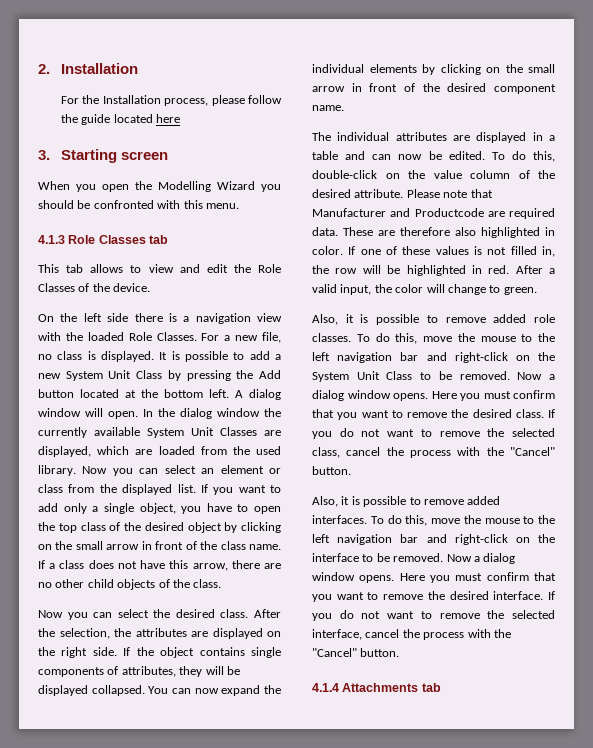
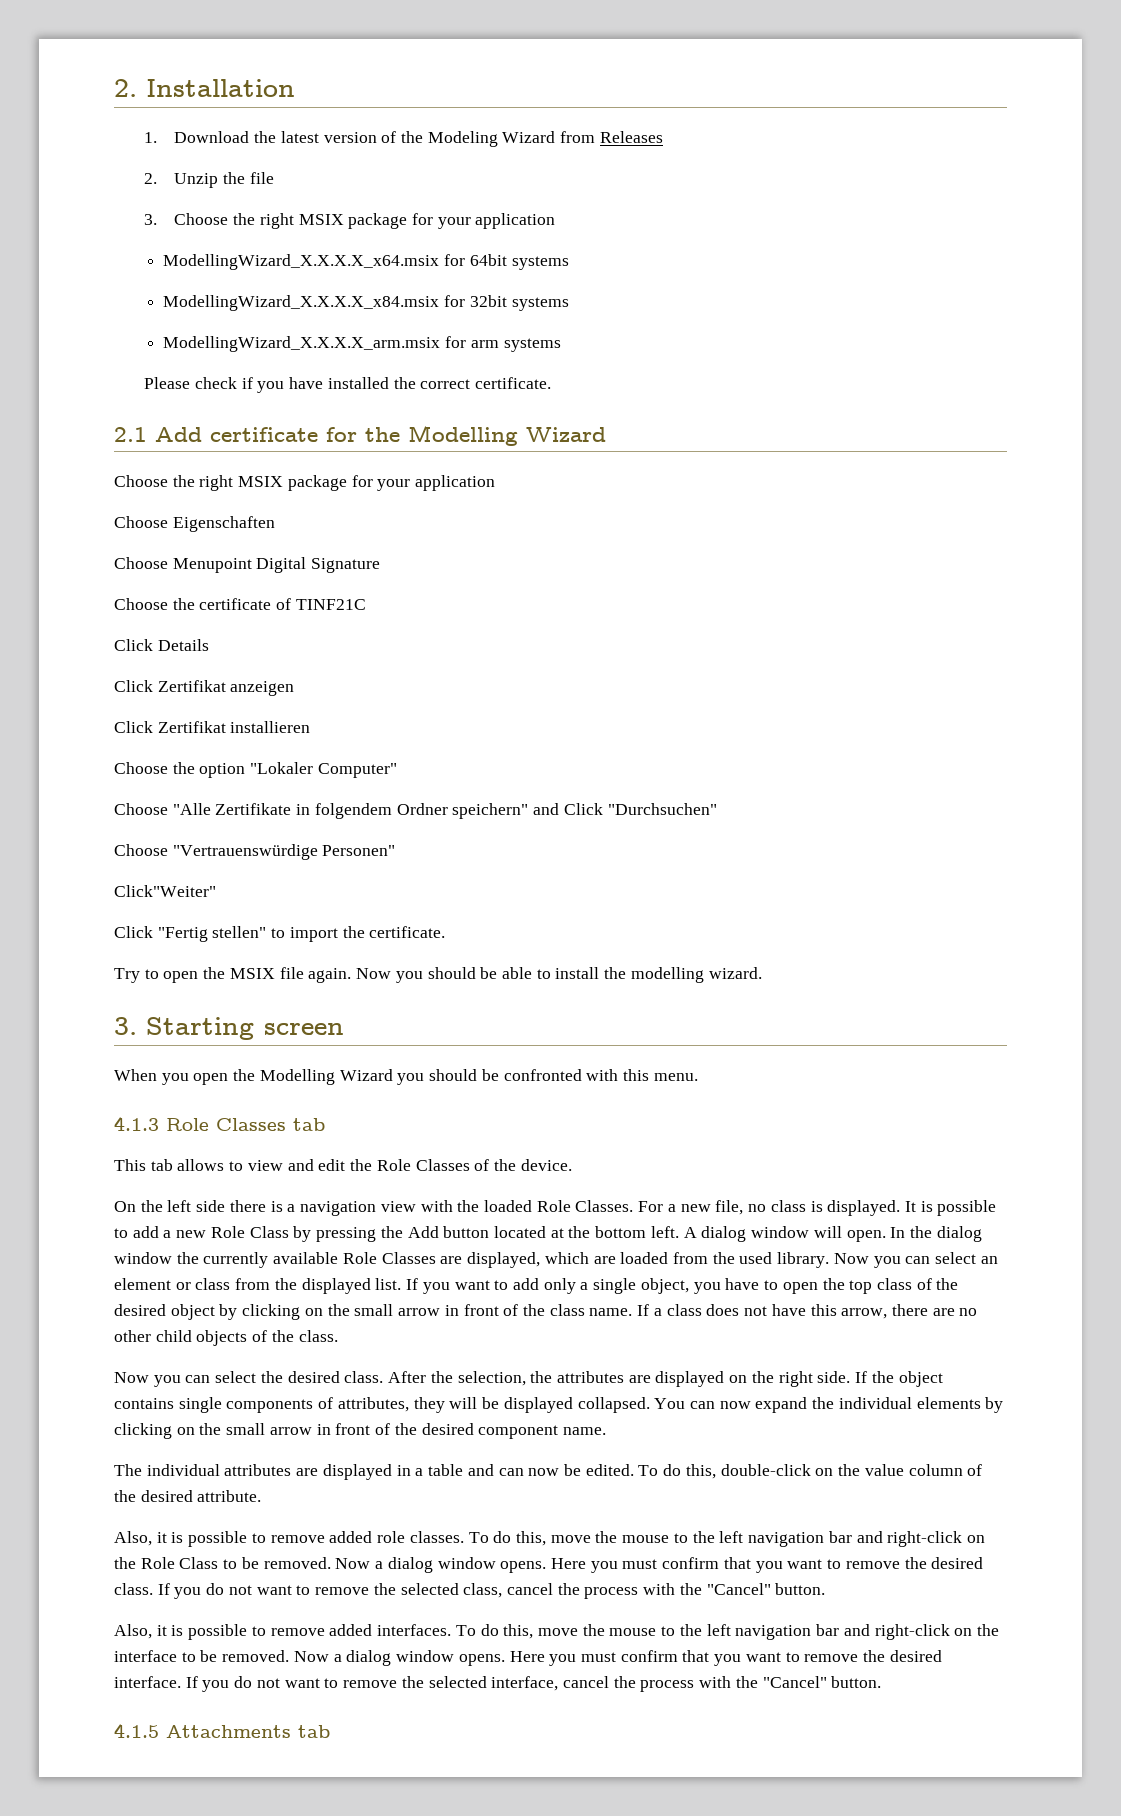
[60,95,282,106] [60,114,181,125] For the Installation process, please follow the guide located here -> [144,131,663,147] [144,172,274,188] [144,213,556,229] [163,254,569,270] [163,295,569,311] [163,336,561,352] [144,377,551,393] [114,425,606,446] [114,475,496,491] [114,516,275,532] [114,557,381,573] [114,598,366,610] [114,639,209,651] [114,680,295,696] [114,721,311,733] [114,762,397,778] [114,803,717,819] [114,844,396,860] [114,885,216,897] [114,926,446,942] [114,967,762,983] 1. Download the latest version of the Modeling Wizard from Releases // 2. Unzip the file // 3. Choose the right MSIX package for your application // ModellingWizard_X.X.X.X_x64.msix for 64bit systems // ModellingWizard_X.X.X.X_x84.msix for 32bit systems // ModellingWizard_X.X.X.X_arm.msix for arm systems // Please check if you have installed the correct certificate. // 2.1 Add certificate for the Modelling Wizard // Choose the right MSIX package for your application // Choose Eigenschaften // Choose Menupoint Digital Signature // Choose the certificate of TINF21C // Click Details // Click Zertifikat anzeigen // Click Zertifikat installieren // Choose the option "Lokaler Computer" // Choose "Alle Zertifikate in folgendem Ordner speichern" and Click "Durchsuchen" // Choose "Vertrauenswürdige Personen" // Click"Weiter" // Click "Fertig stellen" to import the certificate. // Try to open the MSIX file again. Now you should be able to install the modelling wizard.
[65,370,132,381] System Unit -> [210,1226,245,1238] Role
[147,427,214,438] System Unit -> [342,1252,377,1264] Role
[406,189,493,198] [312,208,555,219] [312,227,555,238] [312,246,555,257] [312,265,555,276] [312,284,537,295] Please note that Manufacturer and Productcode are required data. These are therefore also highlighted in color. If one of these values is not filled in, the row will be highlighted in red. After a valid input, the color will change to green. -> (262, 1496) none
[312,371,380,382] System Unit -> [140,1557,175,1569] Role
[312,683,339,692] 4.1.4 -> [114,1723,159,1738] 4.1.5

